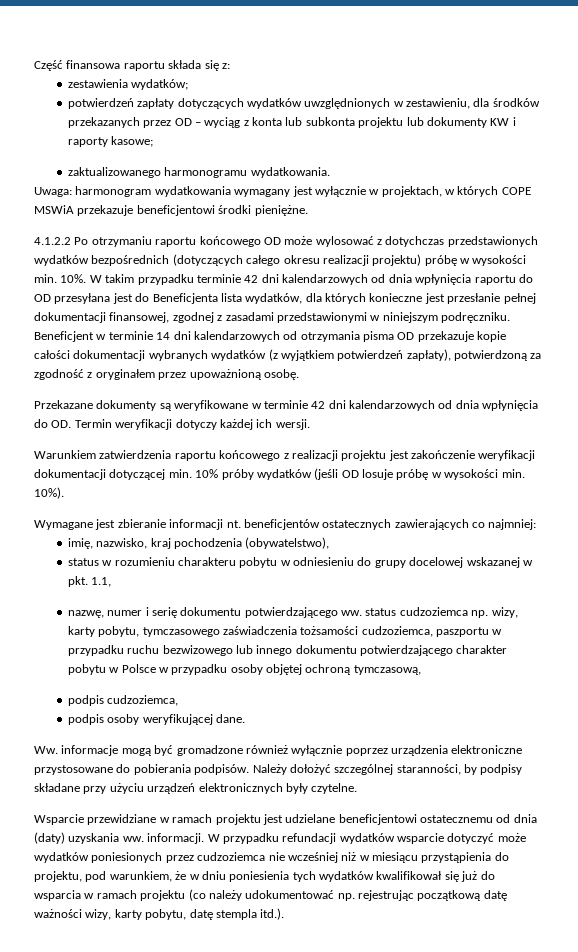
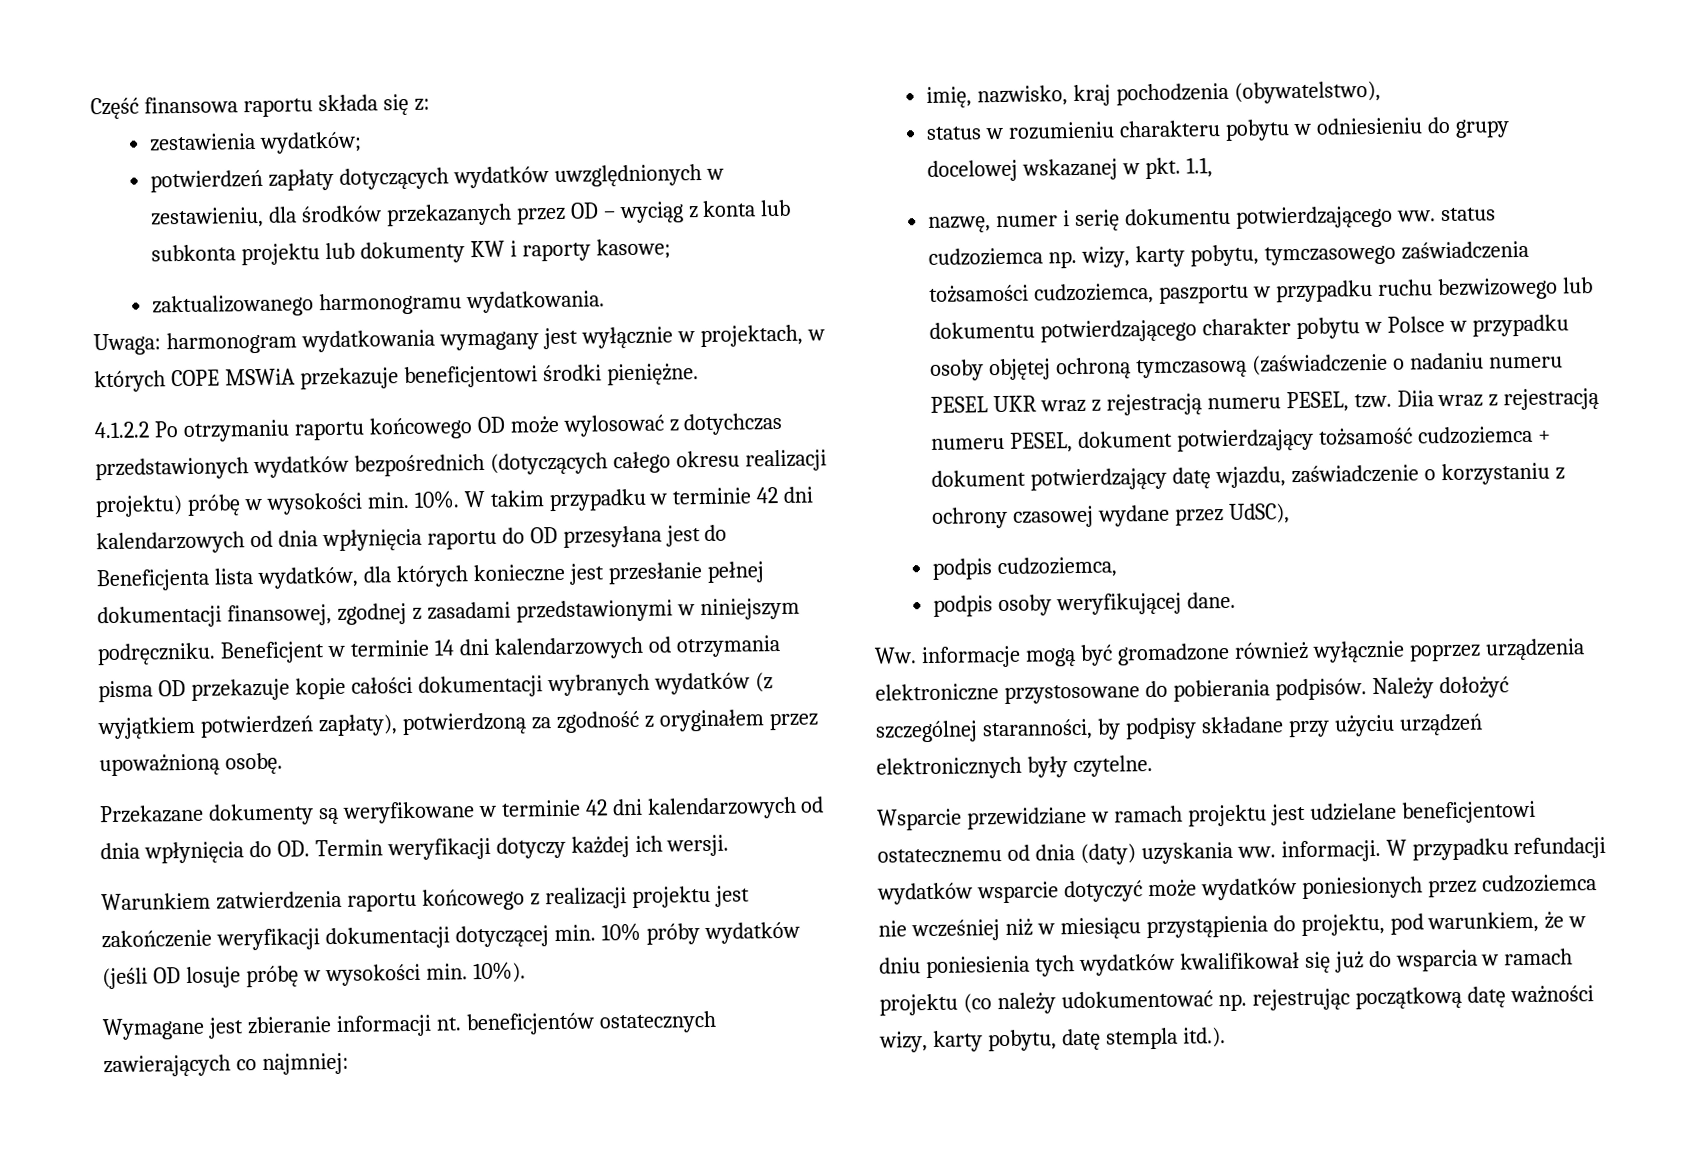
(194, 279) none -> [649,493,668,505] w
[256,645,293,656] innego -> (1593, 285) none
[353,665,421,675] tymczasową, -> [1135,352,1563,379] [929,387,1600,416] [930,425,1551,453] [930,462,1565,491] [931,503,1290,529] tymczasową (zaświadczenie o nadaniu numeru PESEL UKR wraz z rejestracją numeru PESEL, tzw. Diia wraz z rejestracją numeru PESEL, dokument potwierdzający tożsamość cudzoziemca + dokument potwierdzający datę wjazdu, zaświadczenie o korzystaniu z ochrony czasowej wydane przez UdSC),

